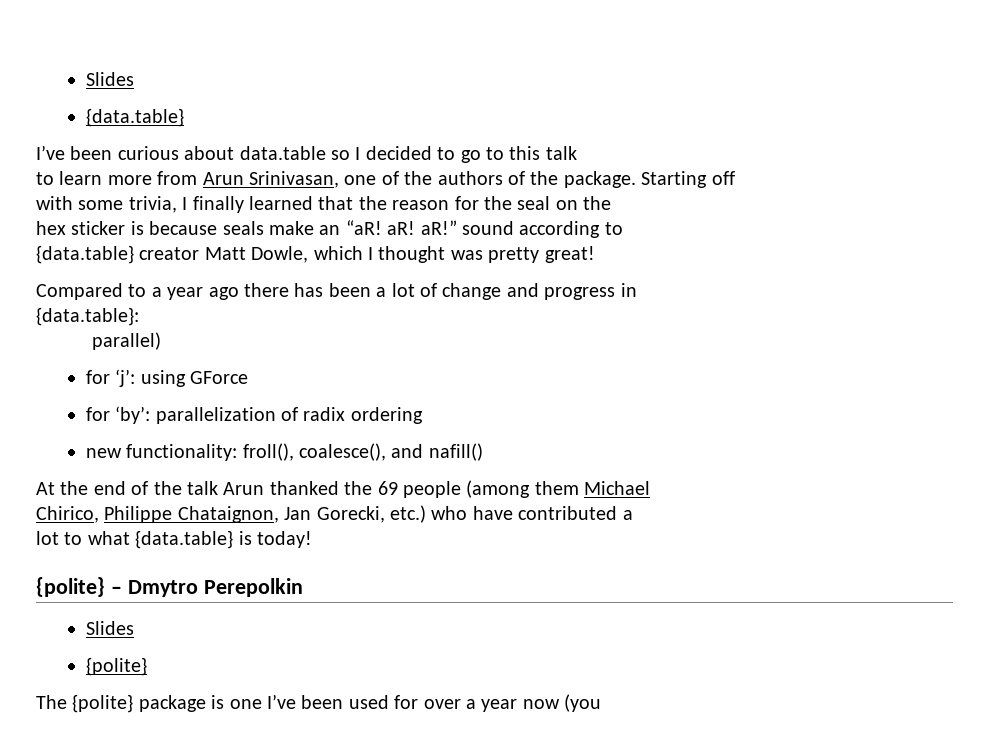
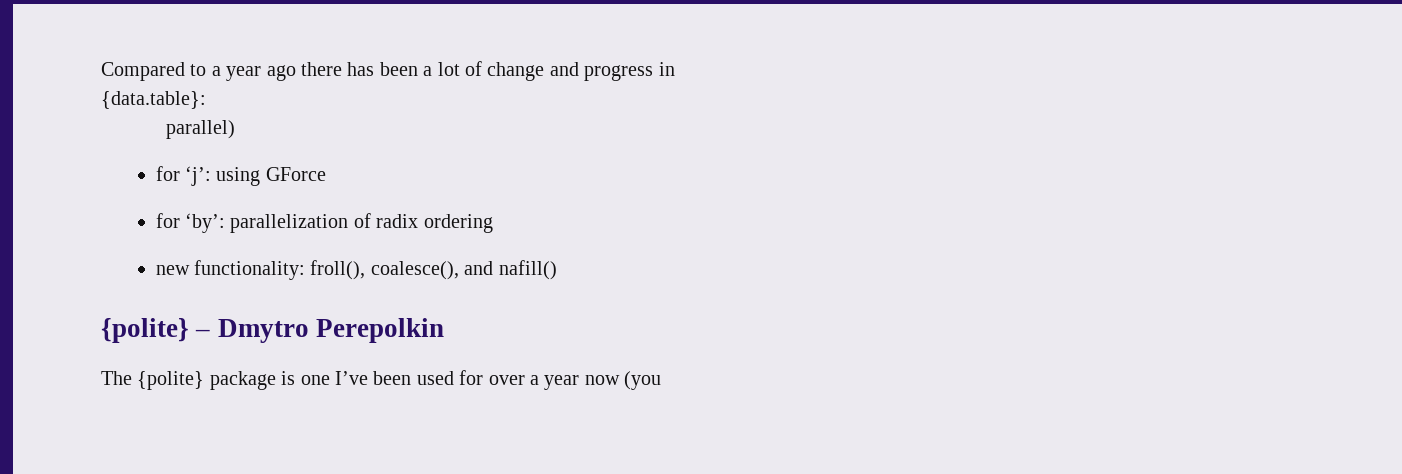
[85,72,134,86] [85,108,184,127] [36,145,577,163] [36,171,735,188] [36,196,612,213] [36,220,623,238] [36,245,595,264] Slides // {data.table} // I’ve been curious about data.table so I decided to go to this talk // to learn more from Arun Srinivasan, one of the authors of the package. Starting off // with some trivia, I finally learned that the reason for the seal on the // hex sticker is because seals make an “aR! aR! aR!” sound according to // {data.table} creator Matt Dowle, which I thought was pretty great! // -> (101, 71) none
[36,480,651,498] [36,505,633,523] [36,530,312,549] // At the end of the talk Arun thanked the 69 people (among them Michael // Chirico, Philippe Chataignon, Jan Gorecki, etc.) who have contributed a // lot to what {data.table} is today! -> (557, 270) none
[85,621,134,635] [85,657,147,676] // Slides // {polite} -> (444, 330) none

